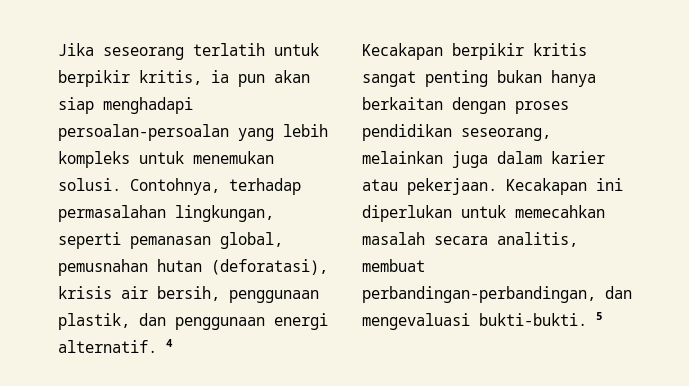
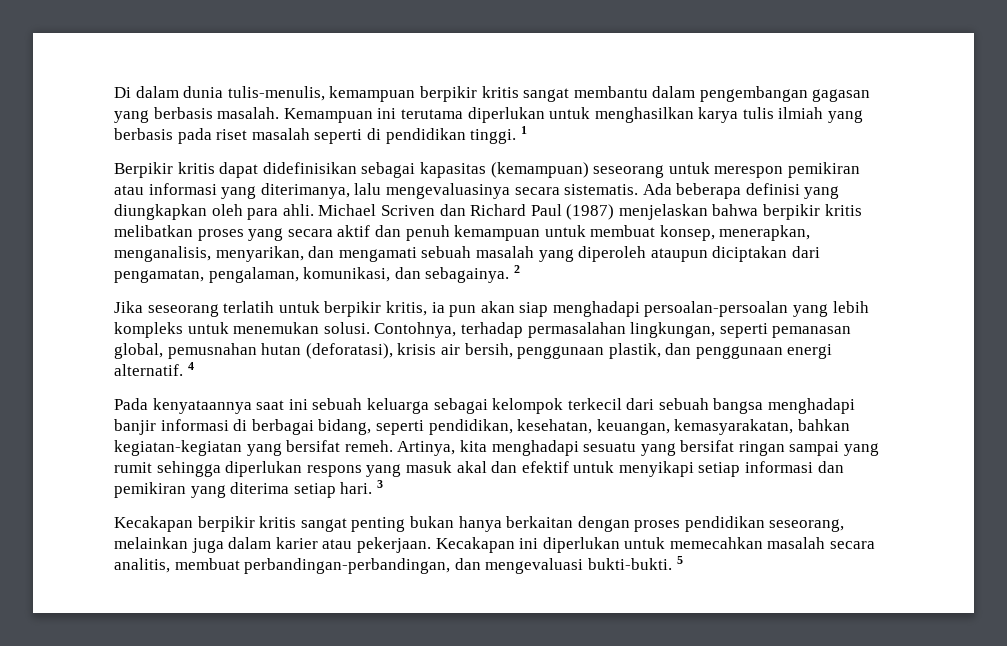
(58, 49) none -> [114,86,871,102] [114,107,864,123] [114,126,527,144] [114,162,860,178] [114,183,840,199] [114,204,862,220] [114,225,811,241] [114,246,820,262] [114,265,520,283] Di dalam dunia tulis-menulis, kemampuan berpikir kritis sangat membantu dalam pengembangan gagasan yang berbasis masalah. Kemampuan ini terutama diperlukan untuk menghasilkan karya tulis ilmiah yang berbasis pada riset masalah seperti di pendidikan tinggi. 1 // Berpikir kritis dapat didefinisikan sebagai kapasitas (kemampuan) seseorang untuk merespon pemikiran atau informasi yang diterimanya, lalu mengevaluasinya secara sistematis. Ada beberapa definisi yang diungkapkan oleh para ahli. Michael Scriven dan Richard Paul (1987) menjelaskan bahwa berpikir kritis melibatkan proses yang secara aktif dan penuh kemampuan untuk membuat konsep, menerapkan, menganalisis, menyarikan, dan mengamati sebuah masalah yang diperoleh ataupun diciptakan dari pengamatan, pengalaman, komunikasi, dan sebagainya. 2 //
(173, 343) none -> [114,398,856,414] [114,419,850,435] [114,440,880,456] [114,461,844,477] [114,480,383,498] // Pada kenyataannya saat ini sebuah keluarga sebagai kelompok terkecil dari sebuah bangsa menghadapi banjir informasi di berbagai bidang, seperti pendidikan, kesehatan, keuangan, kemasyarakatan, bahkan kegiatan-kegiatan yang bersifat remeh. Artinya, kita menghadapi sesuatu yang bersifat ringan sampai yang rumit sehingga diperlukan respons yang masuk akal dan efektif untuk menyikapi setiap informasi dan pemikiran yang diterima setiap hari. 3

